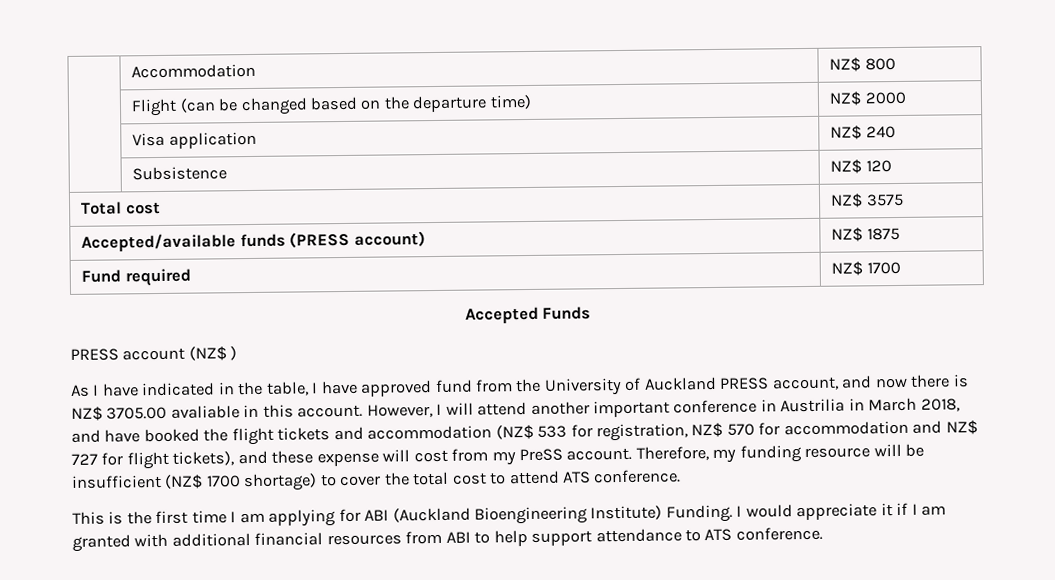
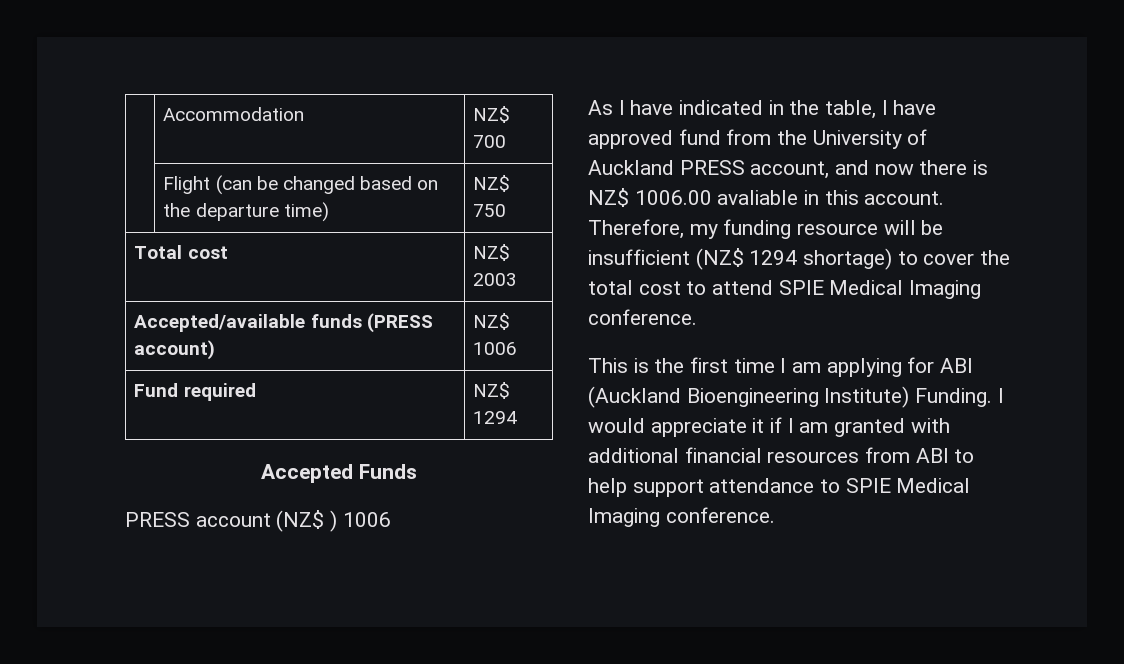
[864,58,896,71] 800 -> [473,135,507,148] 700
[864,91,907,105] [132,131,257,149] [830,125,896,140] [132,166,228,181] [830,159,892,174] 2000 // | Visa application | NZ$ 240 // | Subsistence | NZ$ 120 -> [473,204,507,217] 750
[865,193,904,207] 3575 -> [473,273,518,286] 2003
[866,227,900,241] 1875 -> [473,342,518,355] 1006
[866,261,901,275] 1700 -> [473,411,518,424] 1294
(238, 353) none -> [342,512,391,527] 1006
[106,406,168,420] 3705.00 -> [634,190,712,205] 1006.00
[366,397,960,418] [71,420,978,446] [71,447,633,470] However, I will attend another important conference in Austrilia in March 2018, and have booked the flight tickets and accommodation (NZ$ 533 for registration, NZ$ 570 for accommodation and NZ$ 727 for flight tickets), and these expense will cost from my PreSS account. -> (945, 198) none
[205,475,241,488] 1700 -> [749,250,798,265] 1294
[562,471,592,484] ATS -> [778,280,982,299] SPIE Medical Imaging
[704,528,733,542] ATS -> [845,478,971,493] [588,508,660,527] SPIE Medical Imaging

